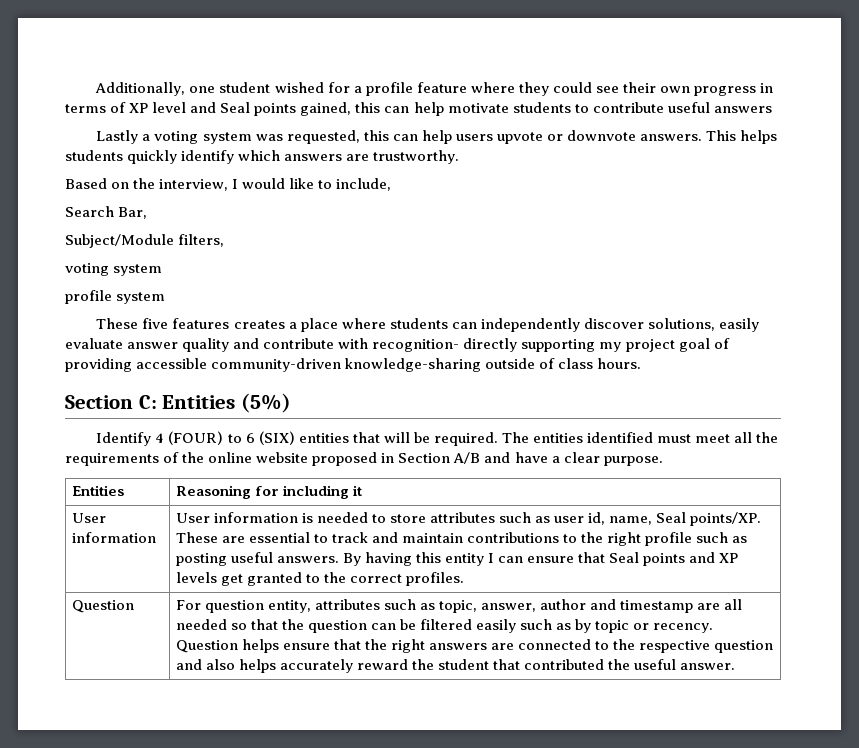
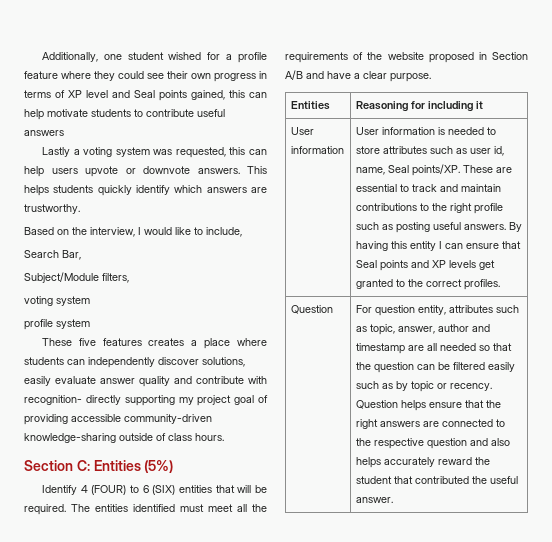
[208,452,253,463] online -> (383, 56) none

